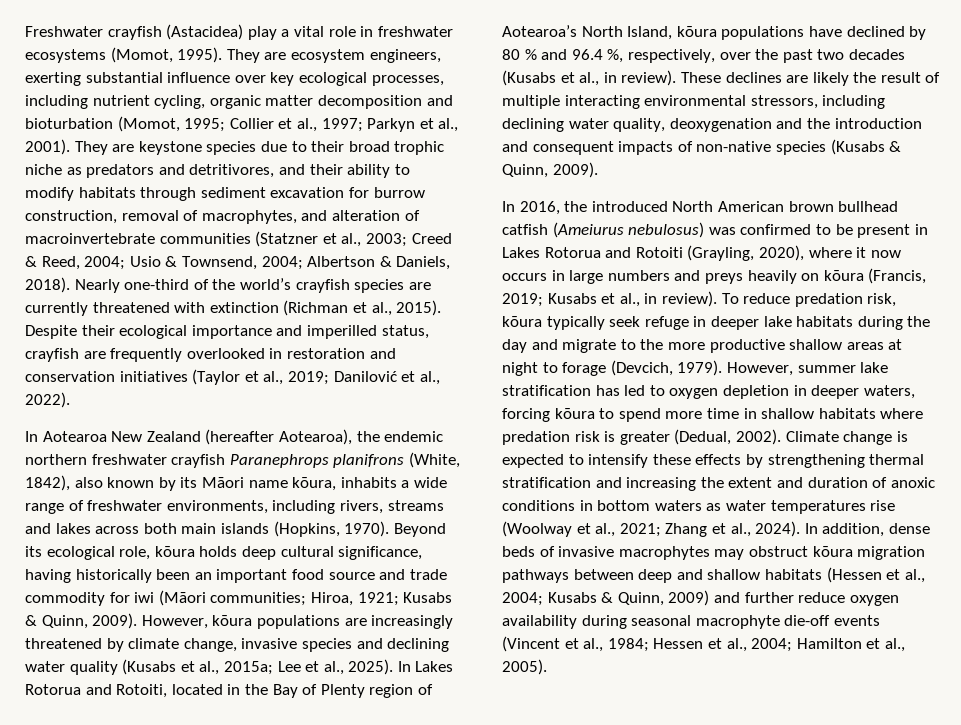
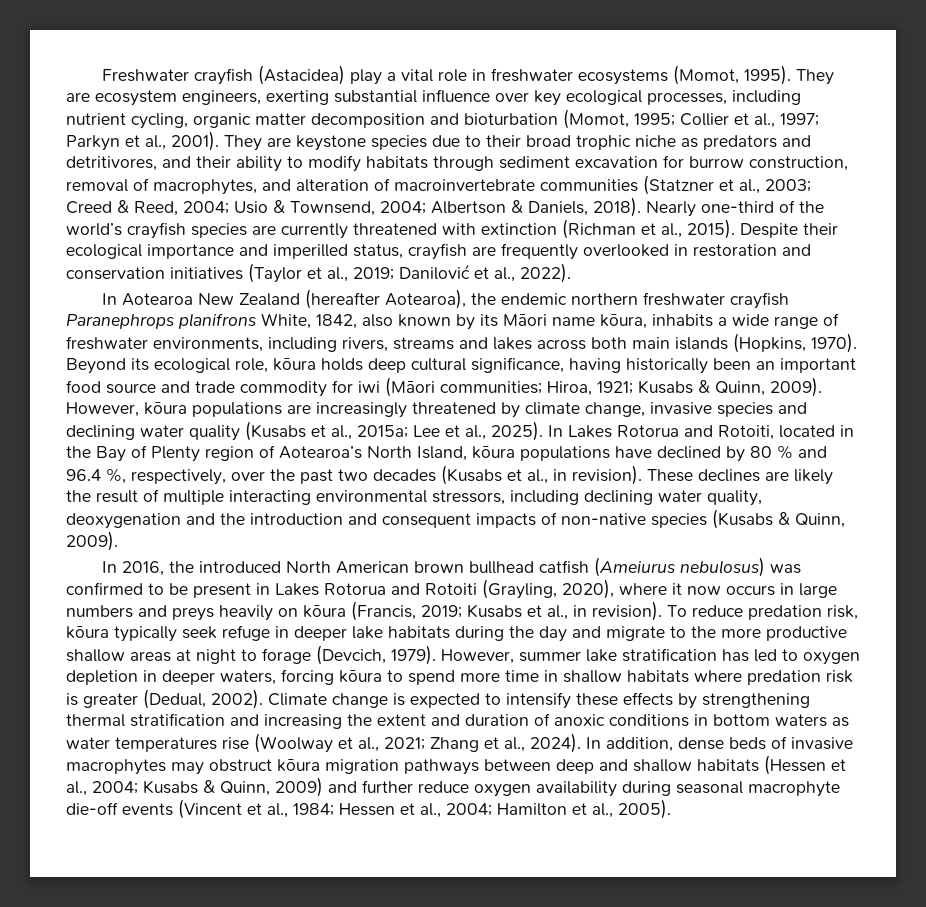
[408,452,460,468] [25,475,70,491] (White, 1842), -> [261,313,357,329] White, 1842,
[621,70,677,86] review). -> [572,465,642,485] revision).
[661,291,717,307] review). -> [592,601,662,621] revision).

